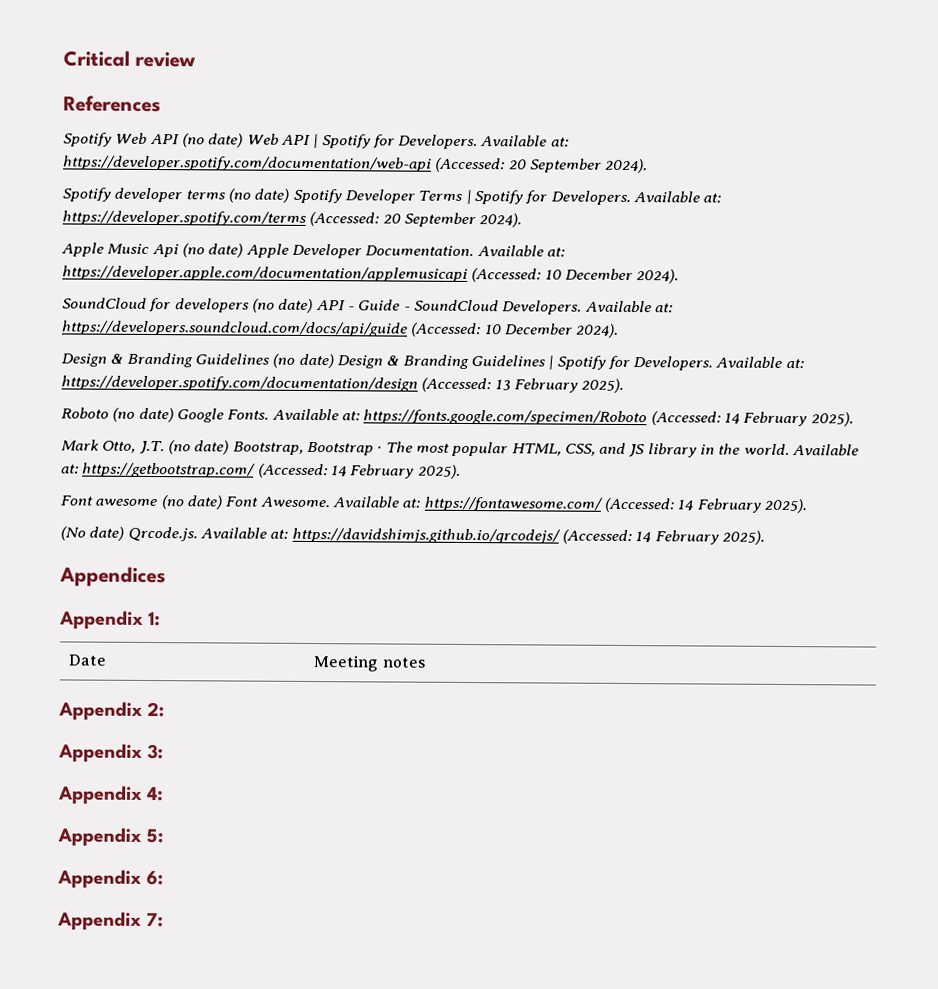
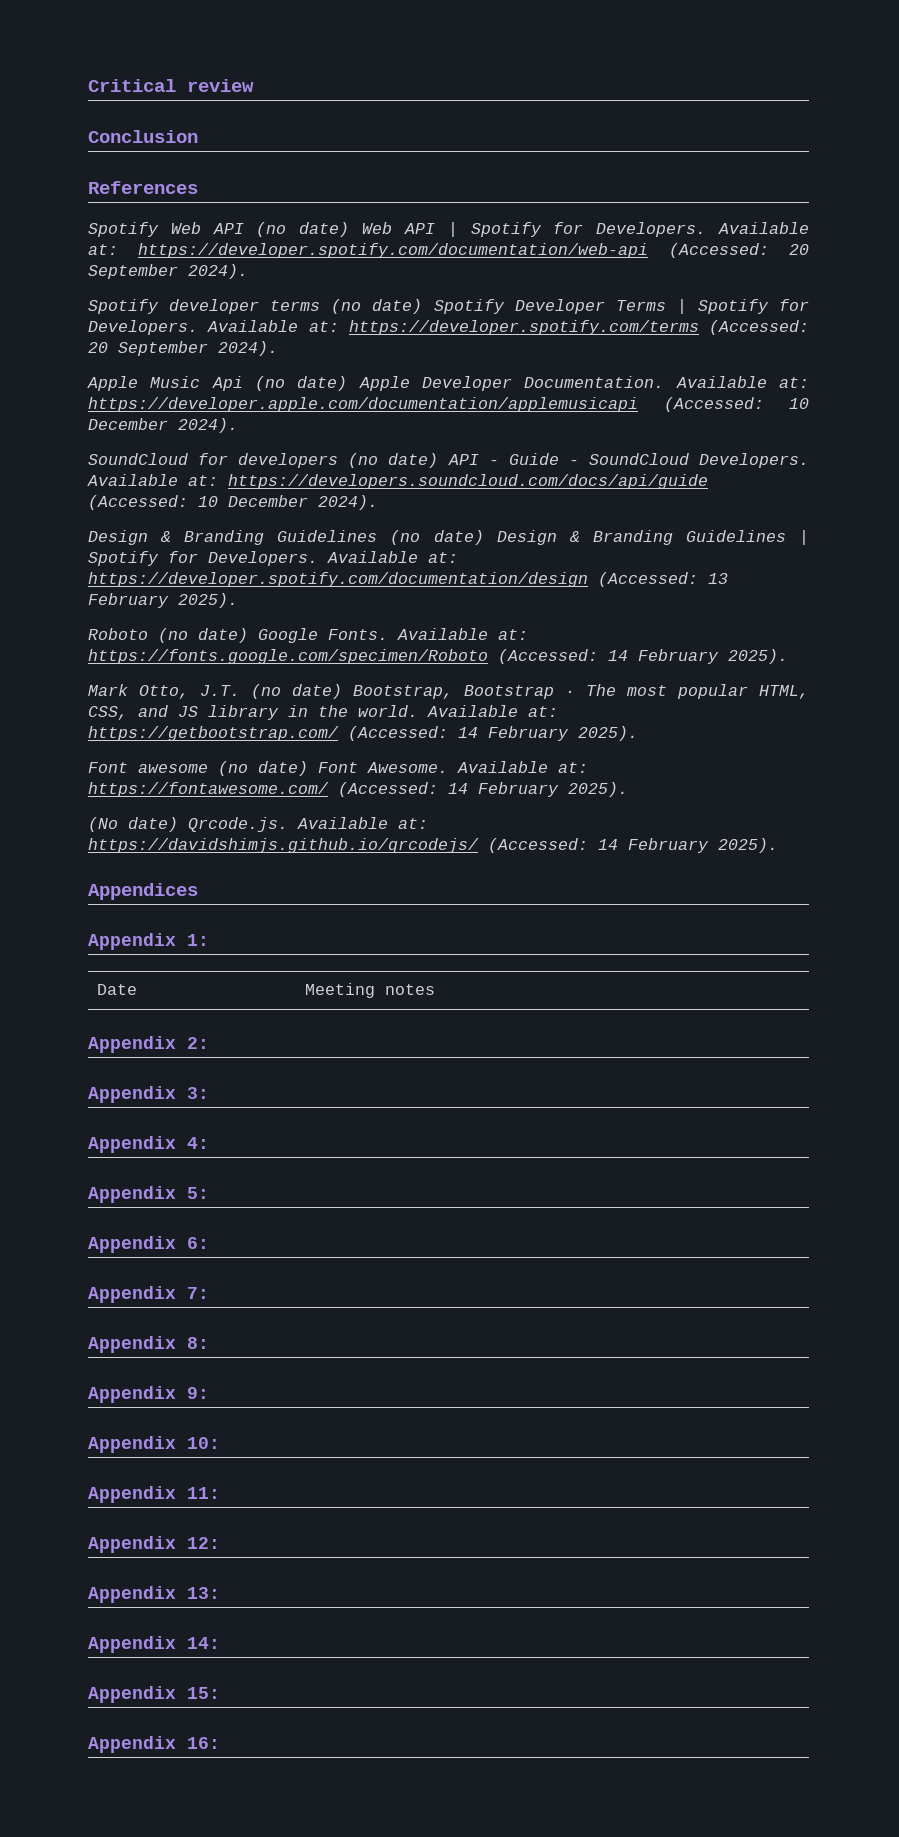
(196, 59) none -> [88,130,198,143] // Conclusion
(165, 920) none -> [88,1336,209,1353] [88,1386,209,1403] [88,1436,220,1453] [88,1486,220,1503] [88,1536,220,1553] [88,1586,220,1603] [88,1636,220,1653] [88,1686,220,1703] [88,1736,220,1753] // Appendix 8: // Appendix 9: // Appendix 10: // Appendix 11: // Appendix 12: // Appendix 13: // Appendix 14: // Appendix 15: // Appendix 16:

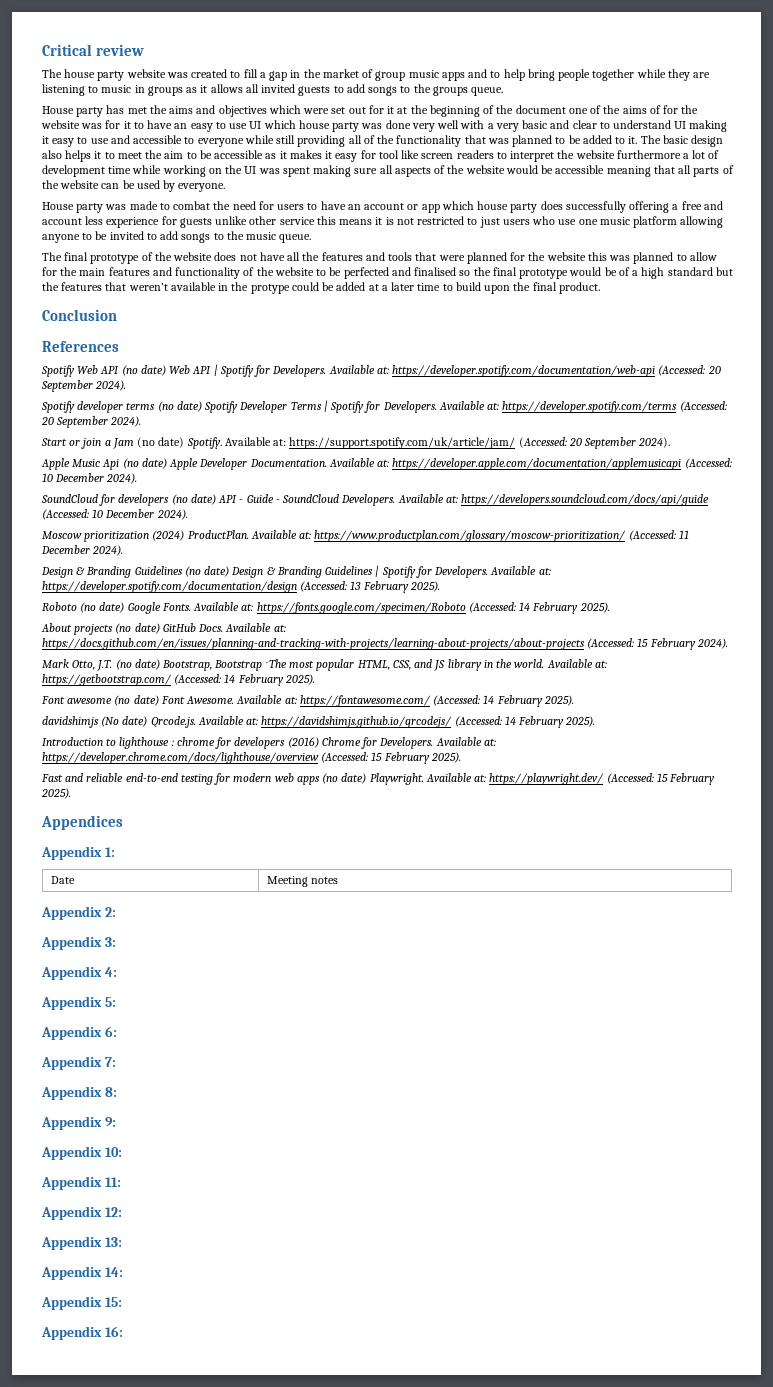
(254, 85) none -> [42,69,711,81] [42,84,504,96] [42,105,699,117] [41,120,728,132] [42,135,724,147] [42,150,720,162] [42,165,734,177] [42,180,226,192] [42,201,723,213] [42,216,724,228] [42,231,312,243] [42,252,717,264] [42,267,733,279] [42,282,600,294] // The house party website was created to fill a gap in the market of group music apps and to help bring people together while they are listening to music in groups as it allows all invited guests to add songs to the groups queue. // House party has met the aims and objectives which were set out for it at the beginning of the document one of the aims of for the website was for it to have an easy to use UI which house party was done very well with a very basic and clear to understand UI making it easy to use and accessible to everyone while still providing all of the functionality that was planned to be added to it. The basic design also helps it to meet the aim to be accessible as it makes it easy for tool like screen readers to interpret the website furthermore a lot of development time while working on the UI was spent making sure all aspects of the website would be accessible meaning that all parts of the website can be used by everyone. // House party was made to combat the need for users to have an account or app which house party does successfully offering a free and account less experience for guests unlike other service this means it is not restricted to just users who use one music platform allowing anyone to be invited to add songs to the music queue. // The final prototype of the website does not have all the features and tools that were planned for the website this was planned to allow for the main features and functionality of the website to be perfected and finalised so the final prototype would be of a high standard but the features that weren’t available in the protype could be added at a later time to build upon the final product.
(278, 348) none -> [41,437,671,449] // Start or join a Jam (no date) Spotify. Available at: https://support.spotify.com/uk/article/jam/ (Accessed: 20 September 2024).
(378, 502) none -> [42,530,689,542] [41,545,124,556] // Moscow prioritization (2024) ProductPlan. Available at: https://www.productplan.com/glossary/moscow-prioritization/ (Accessed: 11 December 2024).
(788, 656) none -> [41,623,286,635] [42,638,728,650] // About projects (no date) GitHub Docs. Available at: https://docs.github.com/en/issues/planning-and-tracking-with-projects/learning-about-projects/about-projects (Accessed: 15 February 2024).
(628, 789) none -> [42,716,99,728] davidshimjs
(778, 845) none -> [42,737,496,749] [42,752,461,764] [41,773,716,785] [41,788,71,799] // Introduction to lighthouse : chrome for developers (2016) Chrome for Developers. Available at: https://developer.chrome.com/docs/lighthouse/overview (Accessed: 15 February 2025). // Fast and reliable end-to-end testing for modern web apps (no date) Playwright. Available at: https://playwright.dev/ (Accessed: 15 February 2025).

